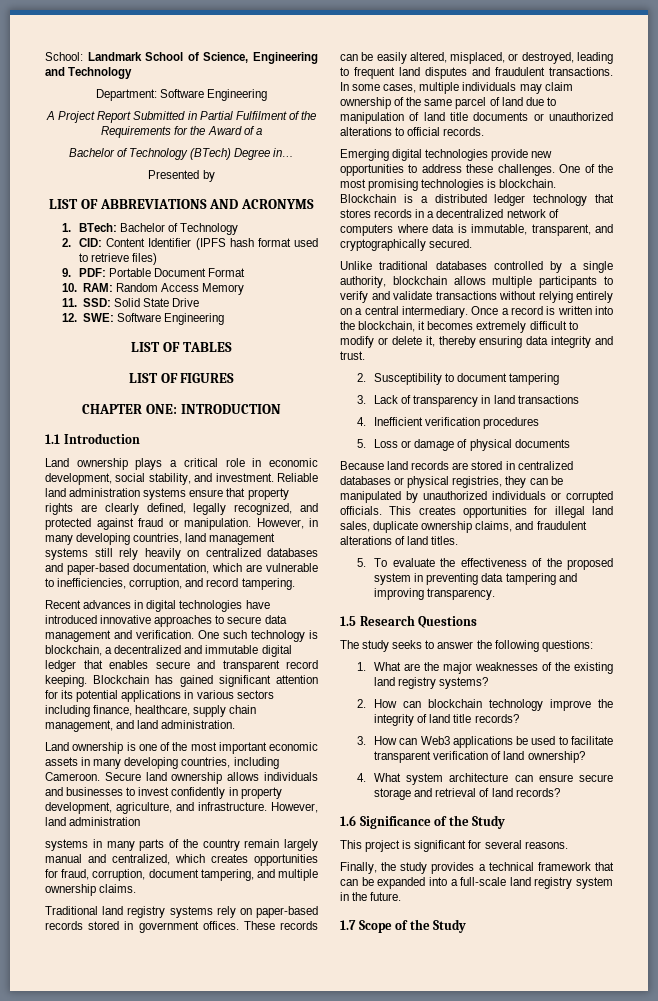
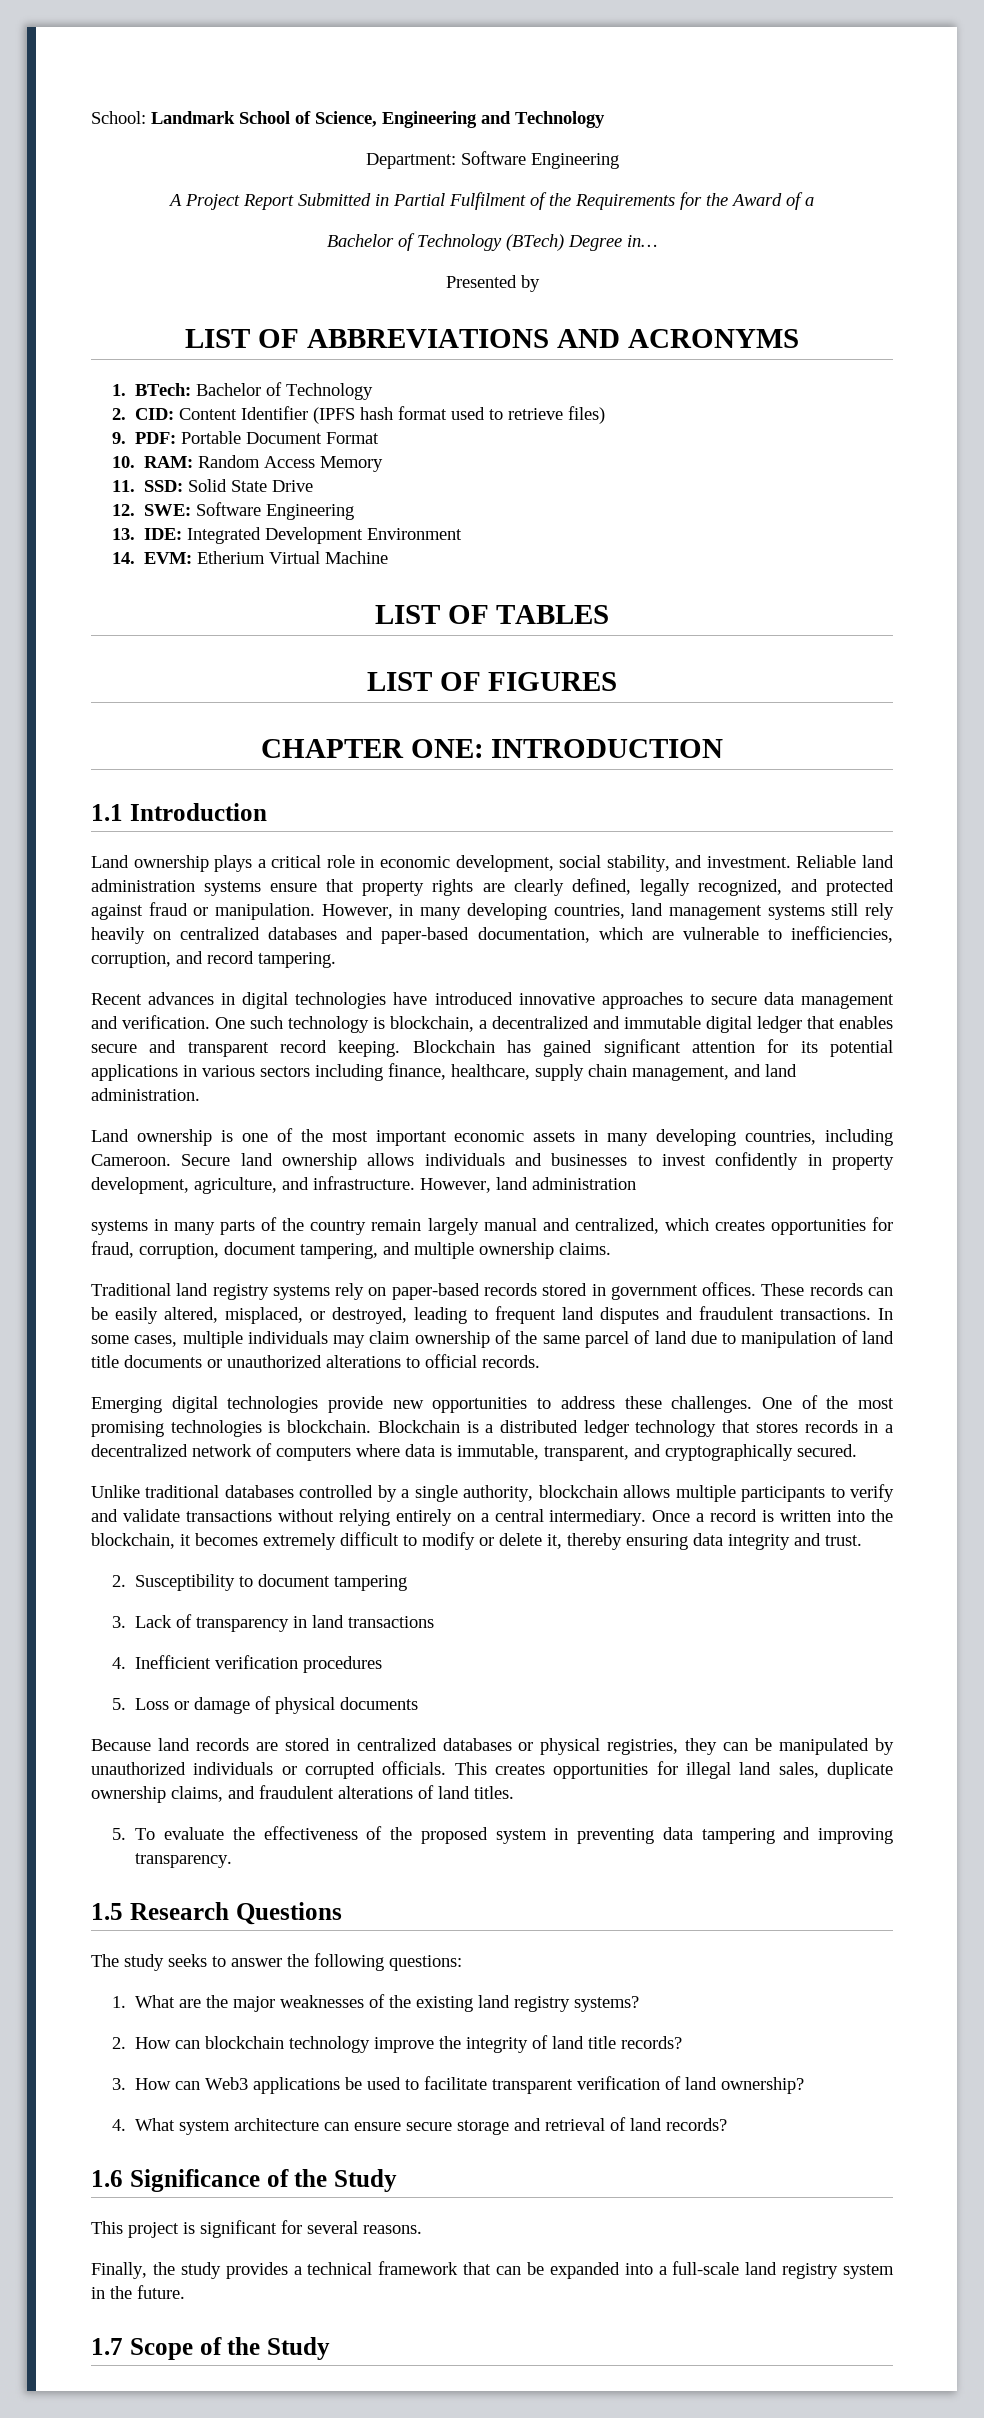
(225, 319) none -> [112,527,463,544] [112,551,389,564] // 13. IDE: Integrated Development Environment // 14. EVM: Etherium Virtual Machine

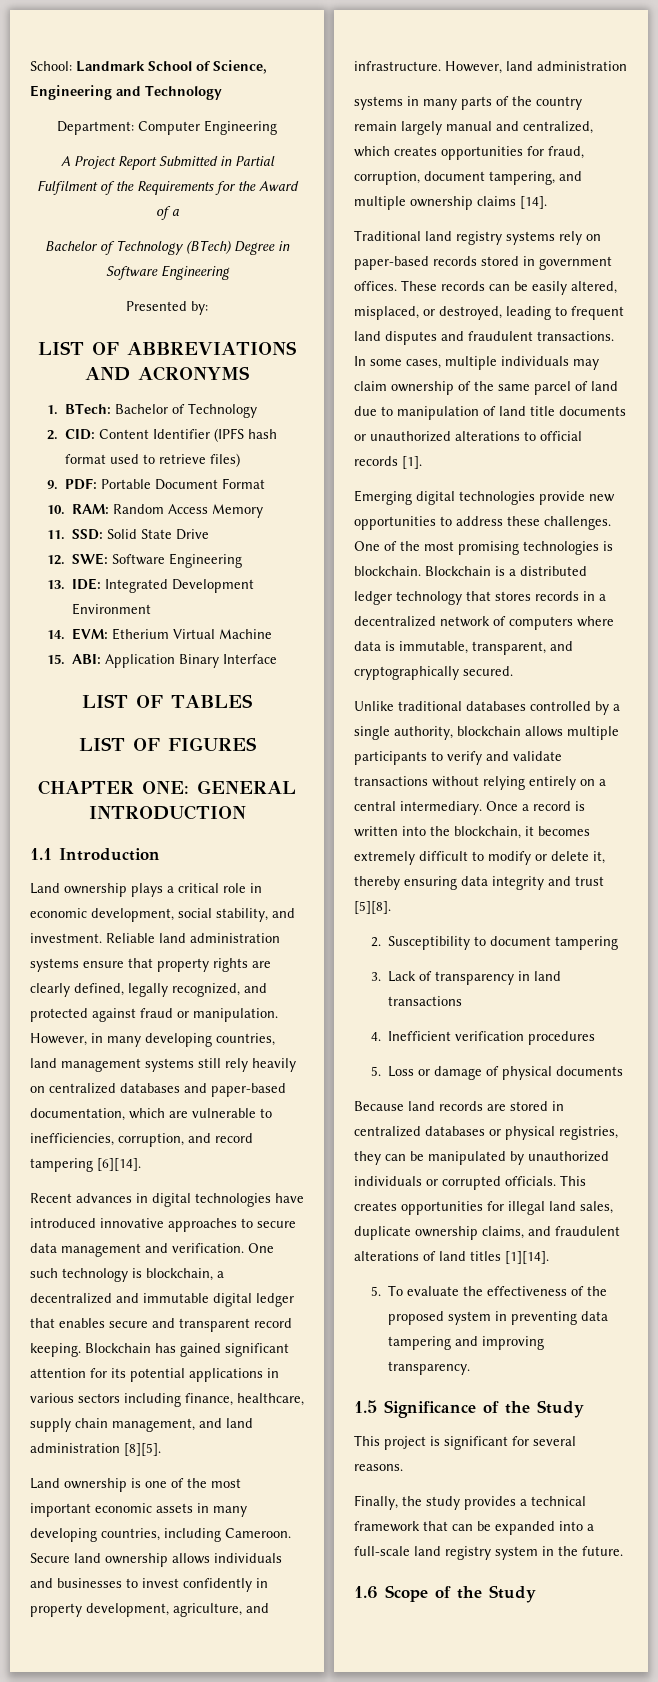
[460,151,526,165] Software -> [138,121,200,135] Computer
[627,235,657,247] in… -> [278,241,290,251] [105,265,230,280] in Software Engineering
[520,275,540,292] by -> [191,301,208,315] by:
(389, 557) none -> [46,654,278,668] // 15. ABI: Application Binary Interface
(484, 748) none -> [197,780,296,794] GENERAL
[258,952,336,968] tampering. -> [30,1158,141,1172] tampering [6][14].
[91,1088,200,1101] administration. -> [30,1443,161,1456] administration [8][5].
[559,1242,611,1255] claims. -> [477,196,547,209] claims [14].
[482,1355,540,1368] records. -> [354,456,422,469] records [1].
[825,1535,862,1546] trust. -> [575,876,604,886] [354,901,391,914] trust [5][8].
[474,1786,514,1799] titles. -> [470,1251,549,1264] titles [1][14].
[129,1902,342,1925] [91,1953,462,1971] [112,1994,640,2012] [112,2035,683,2053] [112,2076,805,2094] [112,2117,728,2135] [91,2170,123,2187] Research Questions // The study seeks to answer the following questions: // 1. What are the major weaknesses of the existing land registry systems? // 2. How can blockchain technology improve the integrity of land title records? // 3. How can Web3 applications be used to facilitate transparent verification of land ownership? // 4. What system architecture can ensure secure storage and retrieval of land records? // 1.6 -> (377, 1406) none
[91,2338,123,2355] 1.7 -> [354,1586,378,1599] 1.6

